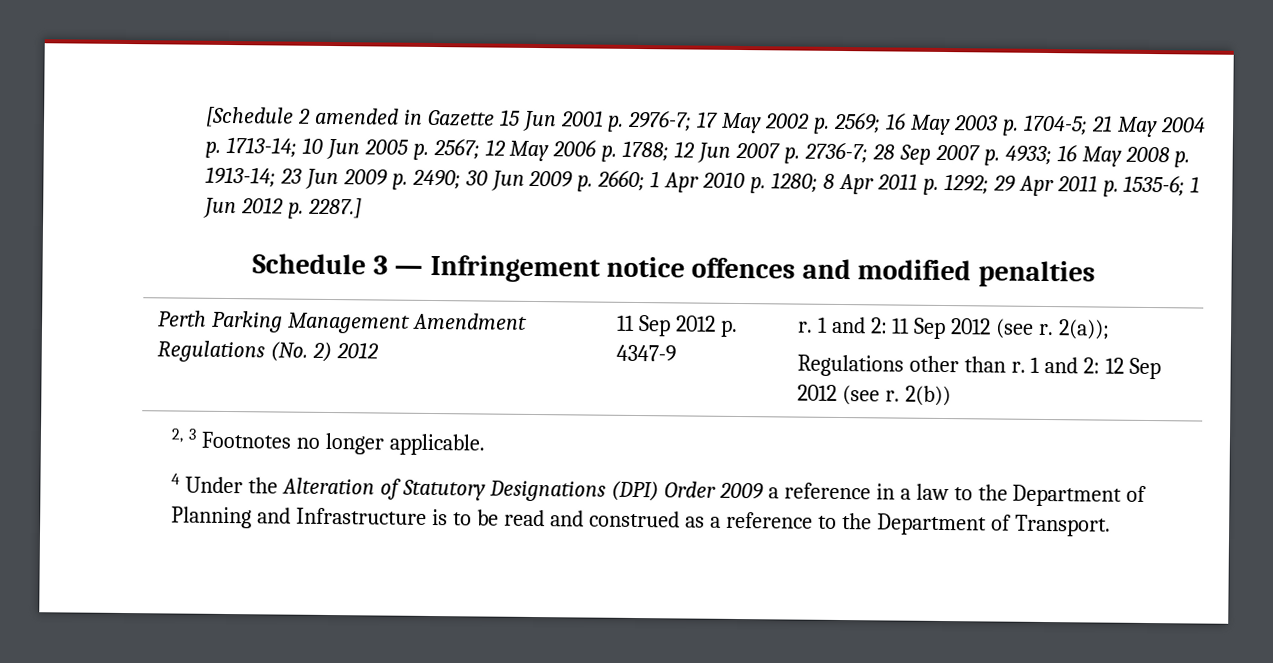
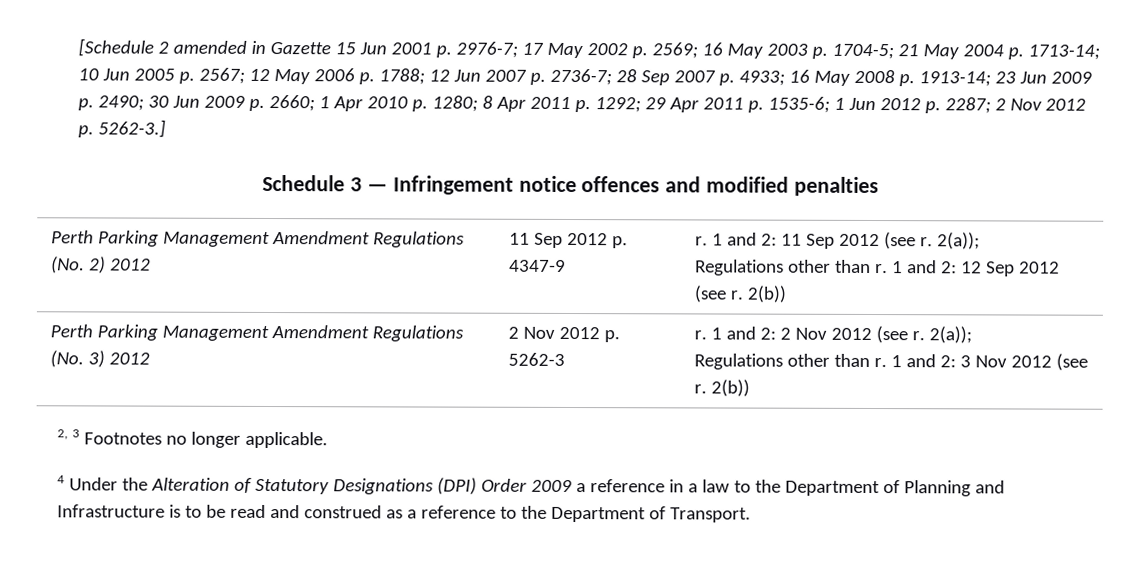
[307,197,362,219] 2287.] -> [945,97,1087,114] [78,119,167,138] 2287; 2 Nov 2012 p. 5262-3.]
(951, 396) none -> [49,324,464,342] [49,350,150,368] [507,326,620,343] [507,352,565,366] [693,326,972,344] [693,353,1088,371] [693,379,750,397] // Perth Parking Management Amendment Regulations (No. 3) 2012 | 2 Nov 2012 p. 5262-3 | r. 1 and 2: 2 Nov 2012 (see r. 2(a)); // Regulations other than r. 1 and 2: 3 Nov 2012 (see r. 2(b))

